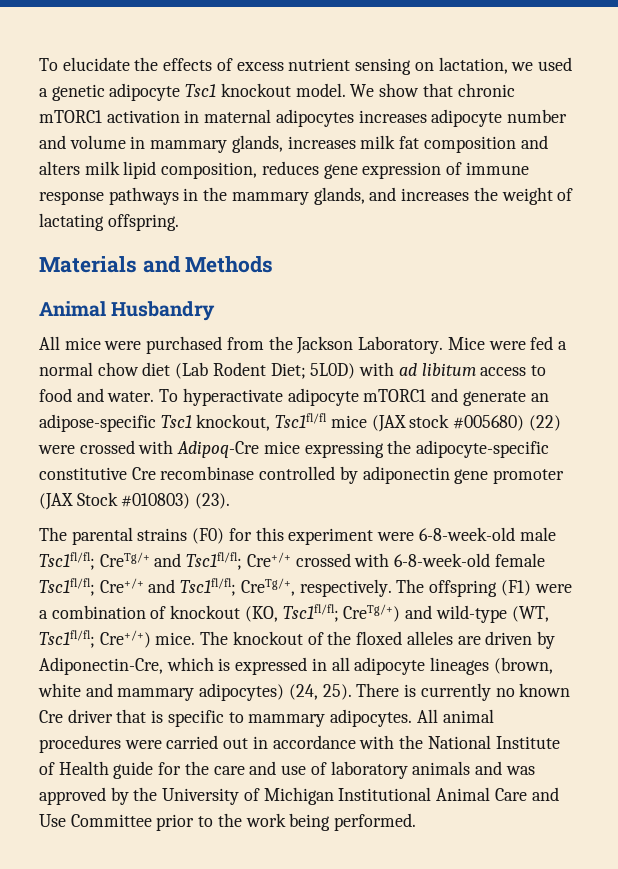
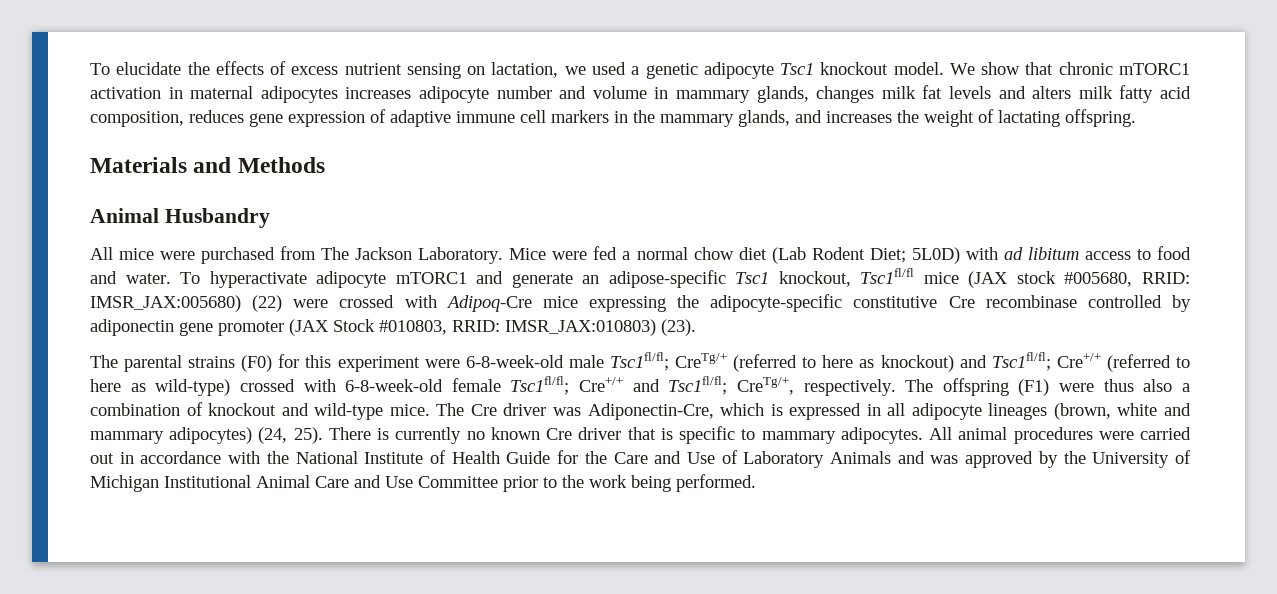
[287,136,356,149] increases -> [816,86,875,103] changes
[423,136,516,153] composition -> [949,86,992,99] levels
[123,161,157,179] lipid -> [1119,85,1192,103] fatty acid
[465,162,529,175] [39,187,179,205] immune response pathways -> [390,110,609,127] adaptive immune cell markers
[268,336,293,350] the -> [321,247,350,260] The
[453,415,525,431] #005680) -> [1064,272,1190,287] [90,295,241,312] #005680, RRID: IMSR_JAX:005680)
[121,493,191,509] #010803) -> [379,319,656,336] #010803, RRID: IMSR_JAX:010803)
[154,552,291,570] and Tsc1fl/fl; Cre+/+ -> [733,352,1190,372] [90,379,231,396] (referred to here as knockout) and Tsc1fl/fl; Cre+/+ (referred to here as wild-type)
(572, 588) none -> [1103,379,1173,392] thus also
[244,604,549,623] [39,630,555,649] (KO, Tsc1fl/fl; CreTg/+) and wild-type (WT, Tsc1fl/fl; Cre+/+) mice. The knockout of the floxed alleles are driven by -> [281,403,581,420] and wild-type mice. The Cre driver was
[113,761,154,779] guide -> [506,451,551,464] Guide
[213,761,471,779] care and use of laboratory animals -> [613,450,892,468] Care and Use of Laboratory Animals

